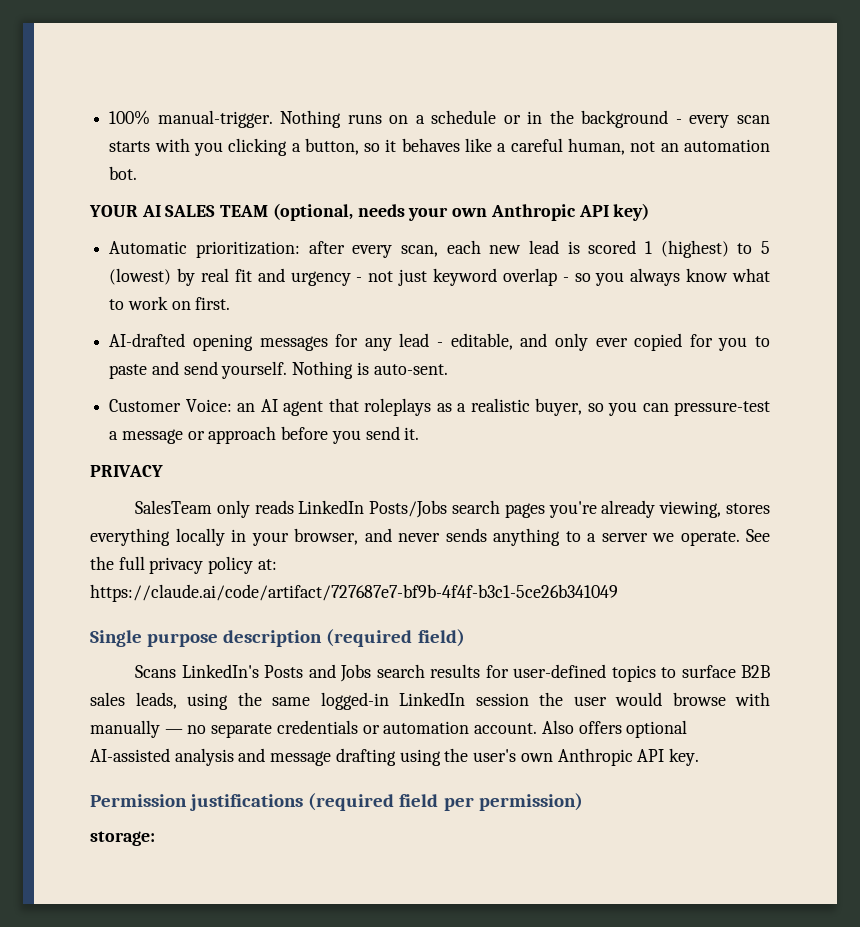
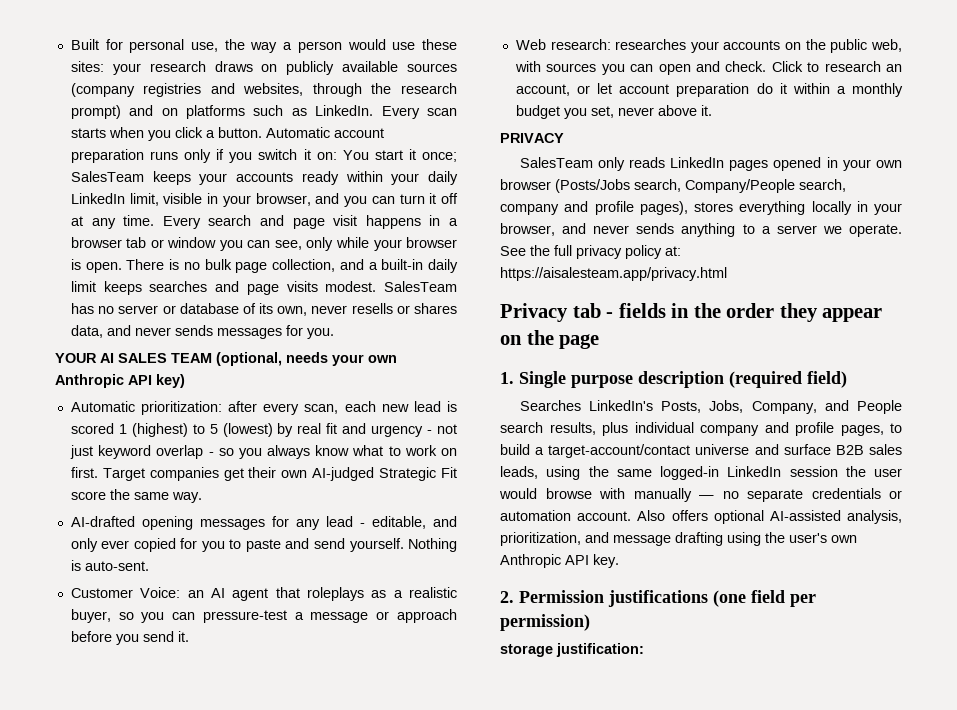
[109,110,770,128] [109,138,771,156] [109,166,138,180] 100% manual-trigger. Nothing runs on a schedule or in the background - every scan starts with you clicking a button, so it behaves like a careful human, not an automation bot. -> [70,39,458,53] [70,61,457,75] [70,83,457,97] [70,105,458,119] [70,127,384,141] [70,149,458,163] [70,171,459,185] [70,193,459,207] [70,215,459,229] [70,237,457,251] [70,259,458,273] [70,281,457,295] [70,303,457,316] [70,325,334,339] Built for personal use, the way a person would use these sites: your research draws on publicly available sources (company registries and websites, through the research prompt) and on platforms such as LinkedIn. Every scan starts when you click a button. Automatic account preparation runs only if you switch it on: You start it once; SalesTeam keeps your accounts ready within your daily LinkedIn limit, visible in your browser, and you can turn it off at any time. Every search and page visit happens in a browser tab or window you can see, only while your browser is open. There is no bulk page collection, and a built-in daily limit keeps searches and page visits modest. SalesTeam has no server or database of its own, never resells or shares data, and never sends messages for you.
(231, 303) none -> [102,467,458,481] [70,489,202,503] Target companies get their own AI-judged Strategic Fit score the same way.
(420, 433) none -> [515,39,903,53] [514,61,902,75] [515,83,903,97] [515,105,712,119] // Web research: researches your accounts on the public web, with sources you can open and check. Click to research an account, or let account preparation do it within a monthly budget you set, never above it.
[369,500,722,518] Posts/Jobs search pages you're already viewing, -> [729,157,903,171] [500,179,846,193] [500,201,688,215] pages opened in your own browser (Posts/Jobs search, Company/People search, company and profile pages),
[90,584,618,602] https://claude.ai/code/artifact/727687e7-bf9b-4f4f-b3c1-5ce26b341049 // -> [500,267,727,281] [500,303,883,322] [500,330,600,349] [500,372,514,384] https://aisalesteam.app/privacy.html // Privacy tab - fields in the order they appear on the page // 1.
[135,664,677,682] Scans LinkedIn's Posts and Jobs search results for user-defined topics to -> [519,400,902,414] [500,422,902,436] [500,444,779,458] Searches LinkedIn's Posts, Jobs, Company, and People search results, plus individual company and profile pages, to build a target-account/contact universe and
[174,748,234,766] analysis -> [847,510,902,524] [500,532,581,546] analysis, prioritization,
(699, 757) none -> [500,591,514,603] 2.
[308,793,395,811] (required -> [713,590,746,607] (one
[90,831,155,846] storage: -> [500,643,644,657] storage justification:

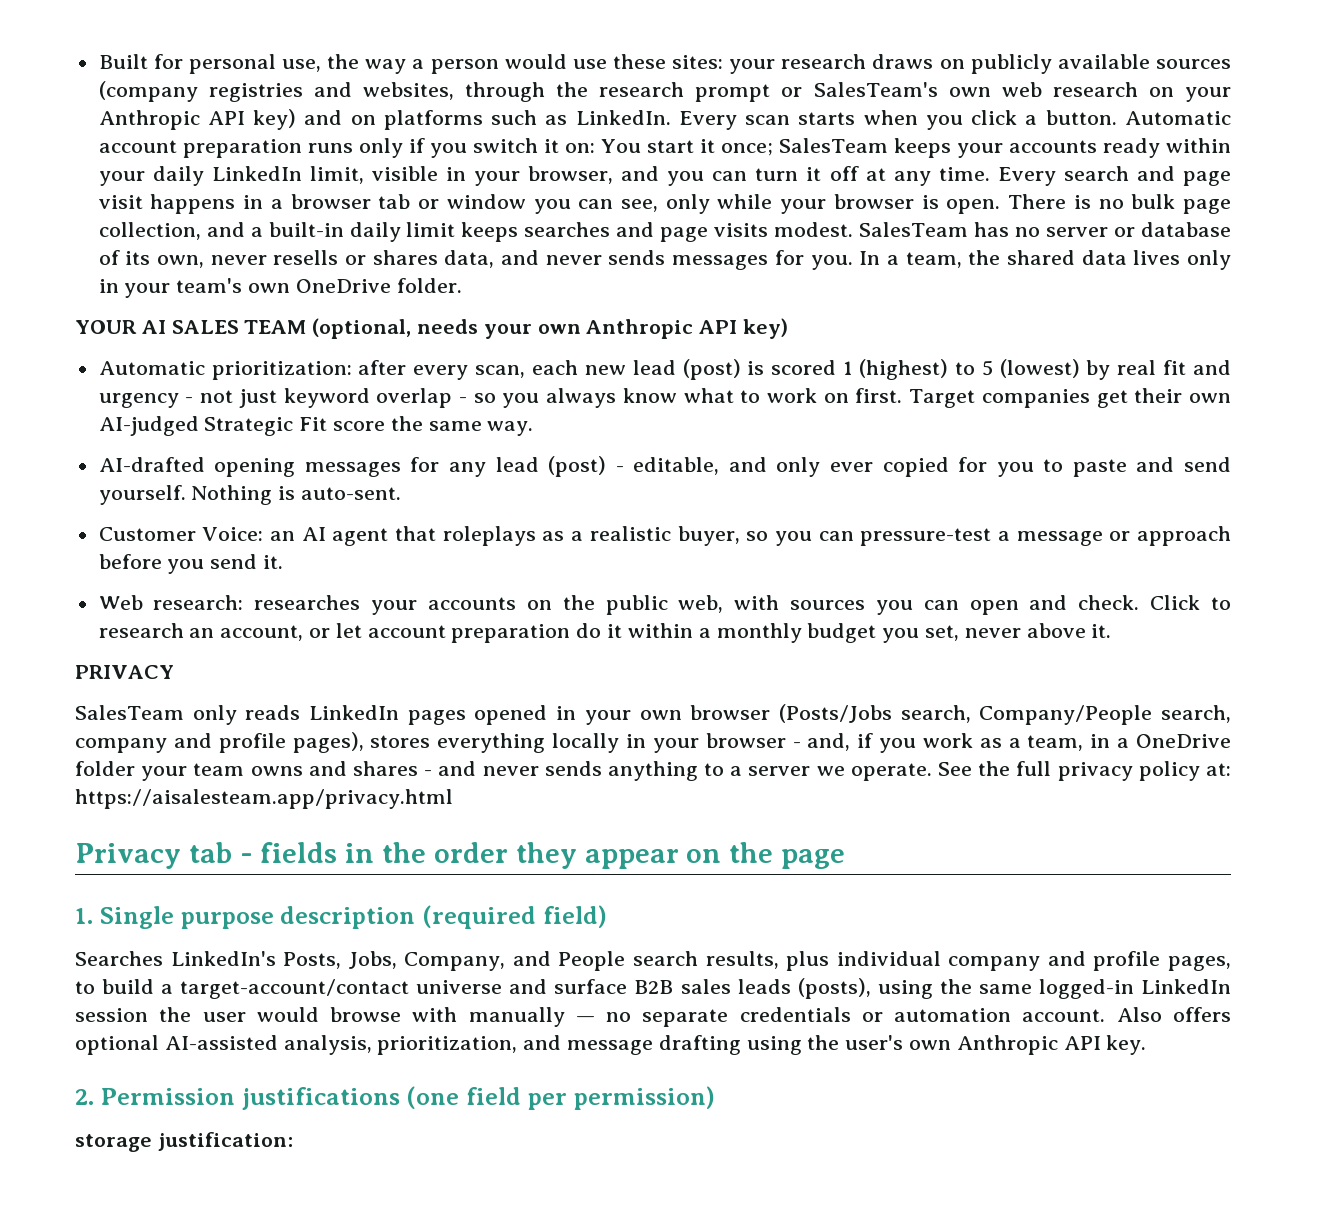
[70,105,121,119] prompt) -> [695,82,1231,102] [98,109,297,130] prompt or SalesTeam's own web research on your Anthropic API key)
(334, 333) none -> [859,250,1231,270] [98,278,462,298] In a team, the shared data lives only in your team's own OneDrive folder.
(441, 406) none -> [682,359,741,380] (post)
(353, 521) none -> [548,456,607,477] (post)
[500,223,555,236] browser, -> [705,733,1231,753] [75,761,433,781] browser - and, if you work as a team, in a OneDrive folder your team owns and shares -
[500,466,538,479] leads, -> [737,978,871,999] leads (posts),

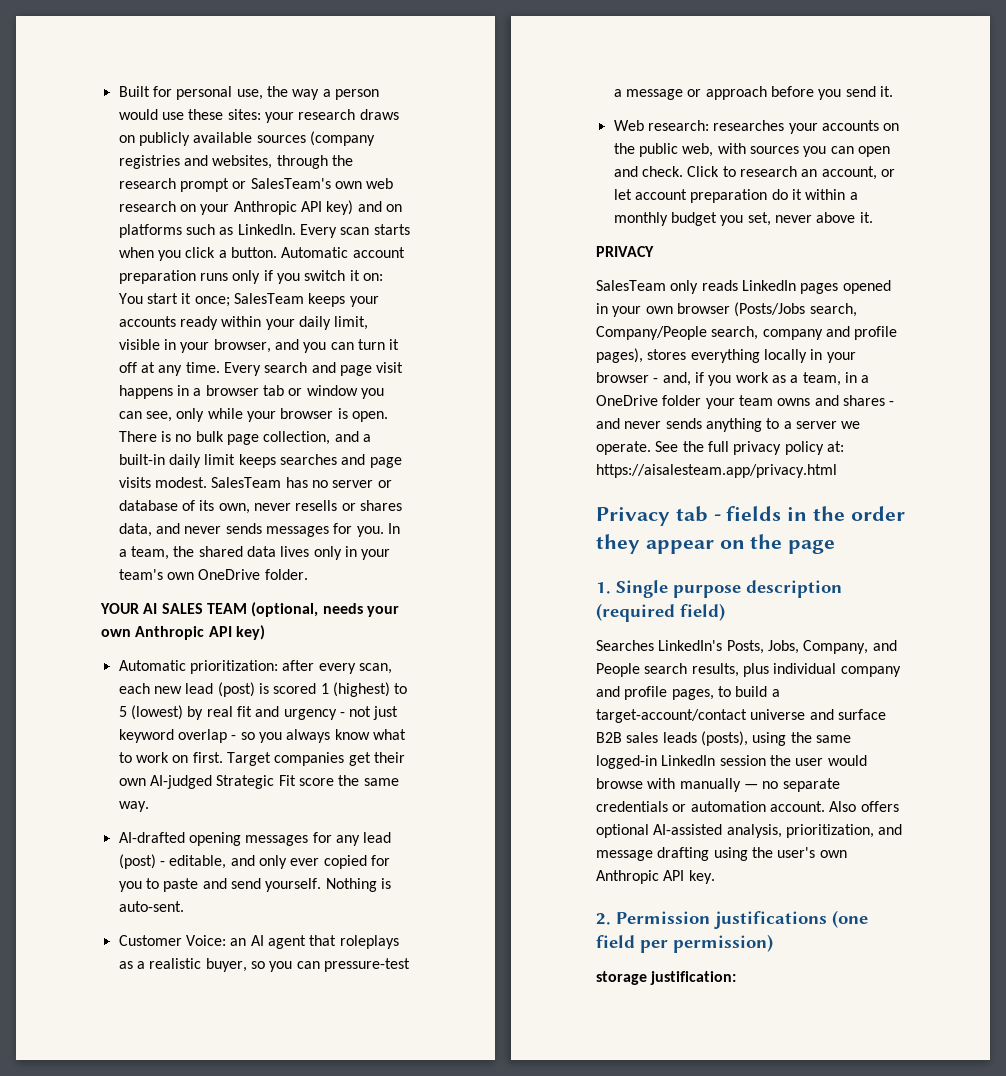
[211,166,302,181] LinkedIn -> (331, 323) none

